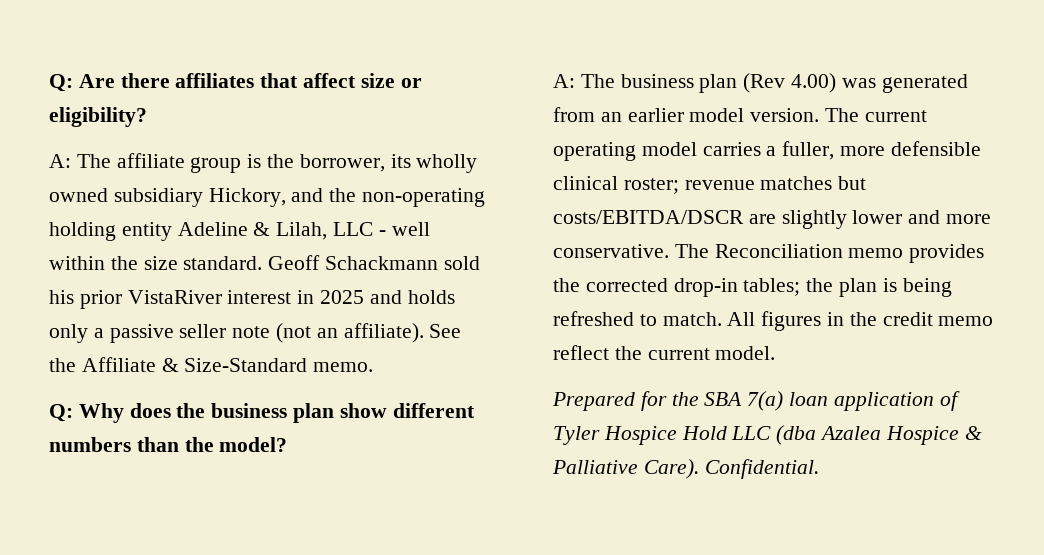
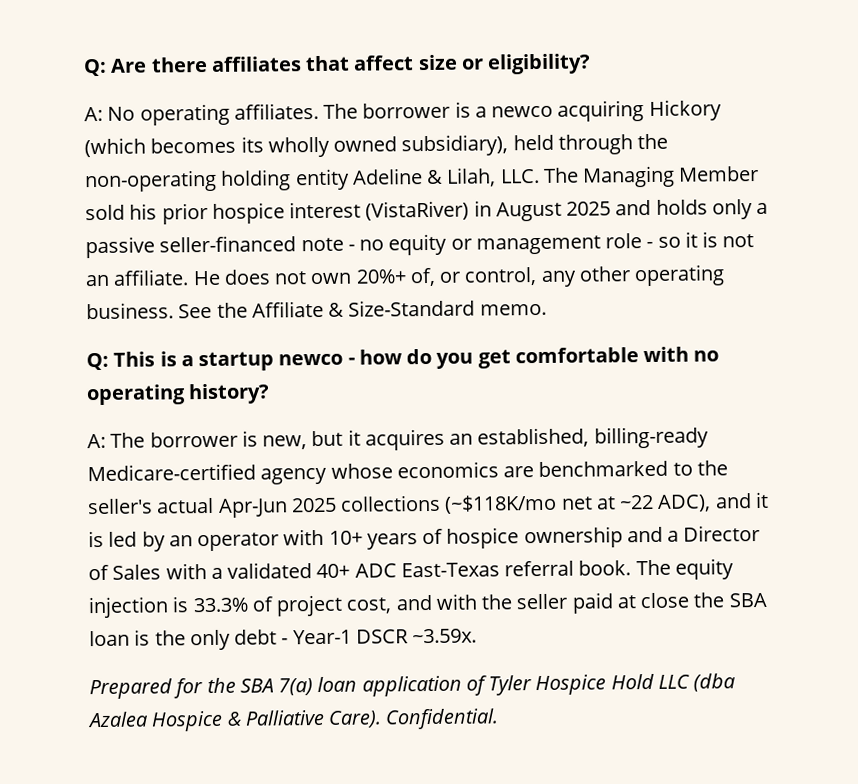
[76,153,478,173] [49,188,324,207] The affiliate group is the borrower, its wholly owned subsidiary Hickory, and -> [107,99,722,126] [84,134,633,158] No operating affiliates. The borrower is a newco acquiring Hickory (which becomes its wholly owned subsidiary), held through
[333,222,430,236] [49,255,480,270] [49,290,315,309] LLC - well within the size standard. Geoff Schackmann sold his prior VistaRiver interest in -> [499,165,760,188] [85,200,562,225] LLC. The Managing Member sold his prior hospice interest (VistaRiver) in August
[179,323,424,343] seller note (not an affiliate). -> [159,231,755,256] [85,264,726,287] [86,302,174,320] seller-financed note - no equity or management role - so it is not an affiliate. He does not own 20%+ of, or control, any other operating business.
[78,403,475,423] [49,437,288,452] [553,73,968,93] [553,107,927,122] [553,141,981,161] [553,176,867,194] [553,210,992,229] [553,244,985,263] [553,278,952,297] [553,311,994,331] [553,345,776,360] Why does the business plan show different numbers than the model? // A: The business plan (Rev 4.00) was generated from an earlier model version. The current operating model carries a fuller, more defensible clinical roster; revenue matches but costs/EBITDA/DSCR are slightly lower and more conservative. The Reconciliation memo provides the corrected drop-in tables; the plan is being refreshed to match. All figures in the credit memo reflect the current model. -> [113,346,720,372] [86,383,271,406] [87,426,709,451] [87,460,728,485] [87,491,769,518] [88,524,761,552] [88,558,734,581] [88,592,767,619] [89,628,478,651] This is a startup newco - how do you get comfortable with no operating history? // A: The borrower is new, but it acquires an established, billing-ready Medicare-certified agency whose economics are benchmarked to the seller's actual Apr-Jun 2025 collections (~$118K/mo net at ~22 ADC), and it is led by an operator with 10+ years of hospice ownership and a Director of Sales with a validated 40+ ADC East-Texas referral book. The equity injection is 33.3% of project cost, and with the seller paid at close the SBA loan is the only debt - Year-1 DSCR ~3.59x.

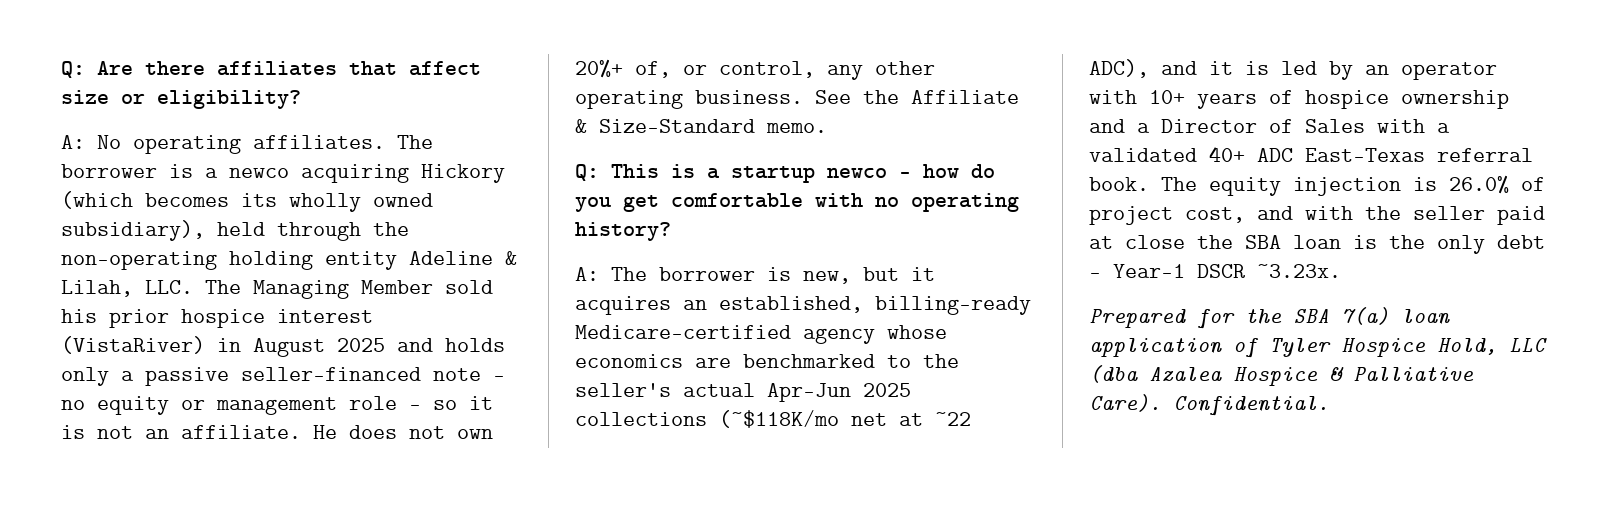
[192,597,248,613] 33.3% -> [1449,175,1509,194] 26.0%
[412,628,478,644] ~3.59x. -> [1257,264,1341,278] ~3.23x.
[610,673,654,690] Hold -> [1437,338,1497,355] Hold,

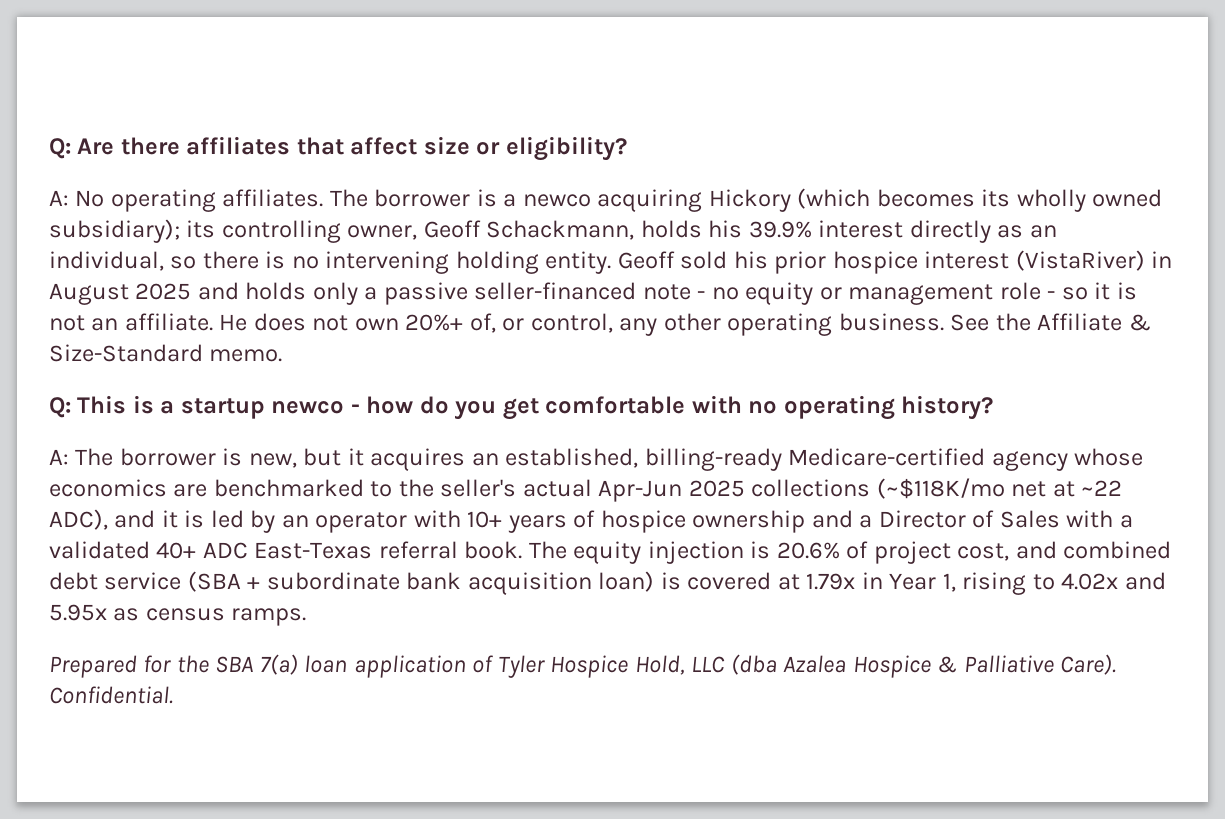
[61,220,409,241] [61,251,517,270] [61,280,433,299] subsidiary), held through the non-operating holding entity Adeline & Lilah, LLC. The Managing Member -> [49,219,1057,243] [49,251,675,274] subsidiary); its controlling owner, Geoff Schackmann, holds his 39.9% interest directly as an individual, so there is no intervening holding entity. Geoff
[1449,175,1509,194] 26.0% -> [776,542,840,559] 20.6%
[1305,206,1545,225] [1089,235,1545,254] [1089,264,1341,278] with the seller paid at close the SBA loan is the only debt - Year-1 DSCR ~3.23x. -> [1063,541,1172,559] [49,571,1166,595] [49,604,307,626] combined debt service (SBA + subordinate bank acquisition loan) is covered at 1.79x in Year 1, rising to 4.02x and 5.95x as census ramps.

